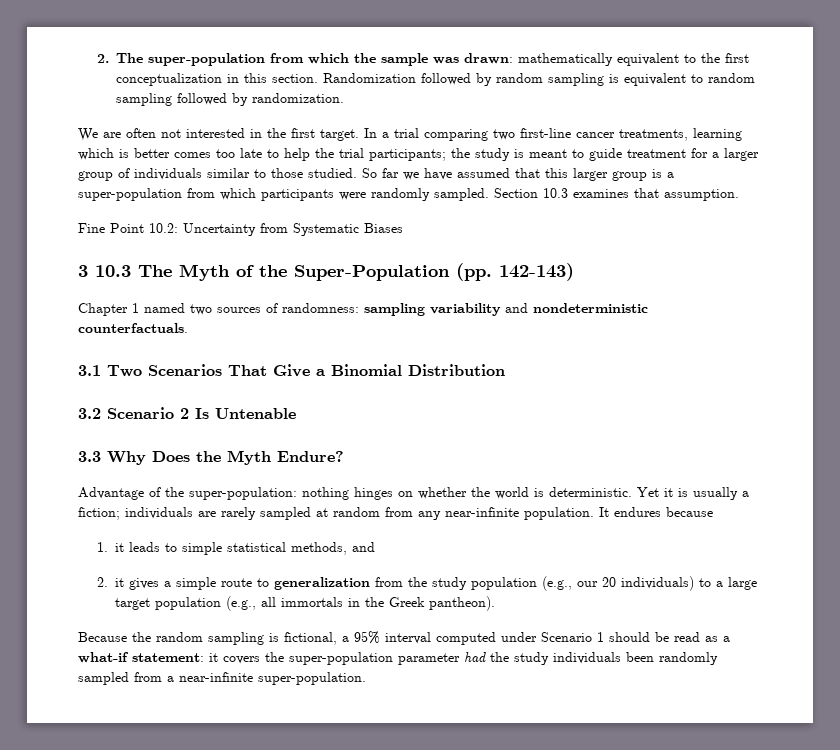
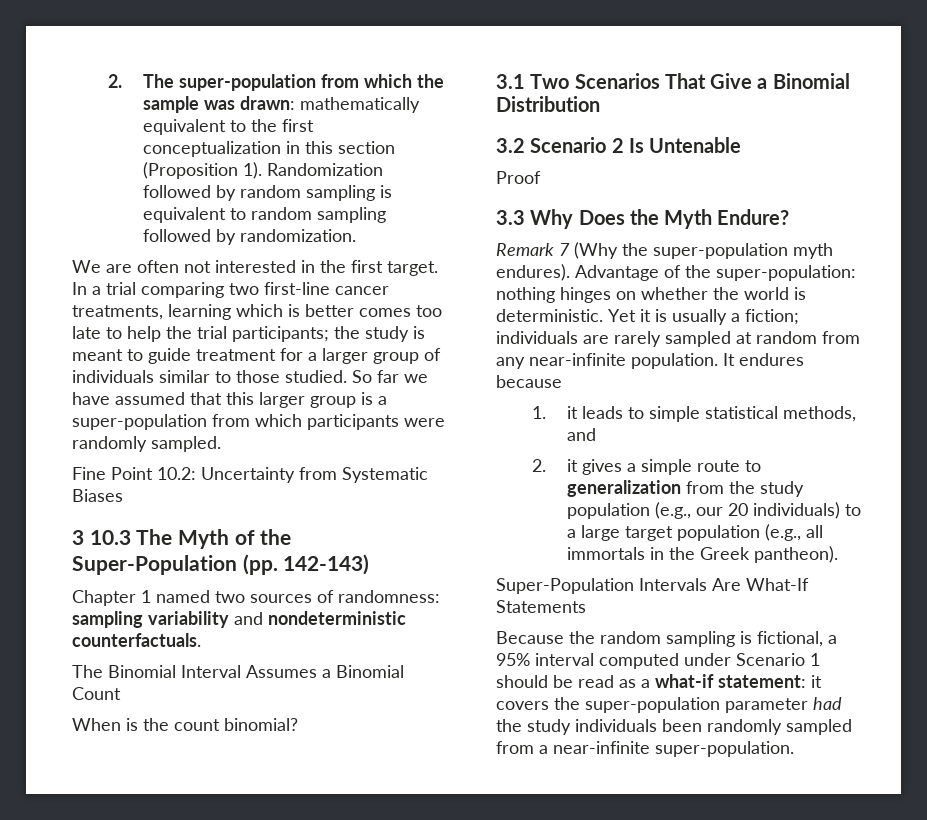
[271,74,318,83] section. -> [338,141,396,154] [143,162,263,179] section (Proposition 1).
[494,188,739,201] Section 10.3 examines that assumption. -> (221, 444) none
(188, 328) none -> [72,665,404,678] [72,687,121,700] [72,718,298,731] // The Binomial Interval Assumes a Binomial Count // When is the count binomial?
(296, 413) none -> [496,171,541,184] // Proof
(344, 456) none -> [496,242,833,259] [496,264,570,281] Remark 7 (Why the super-population myth endures).
(496, 603) none -> [496,578,809,594] [496,600,586,613] // Super-Population Intervals Are What-If Statements

